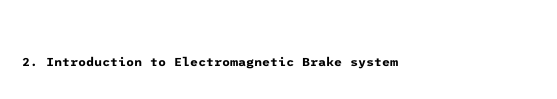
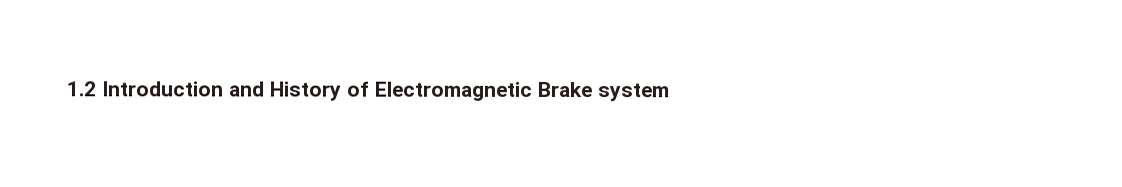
[22,56,166,67] 2. Introduction to -> [66,81,370,101] 1.2 Introduction and History of

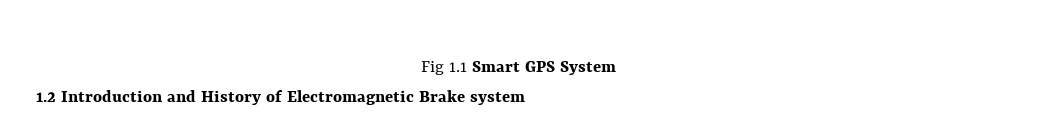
(66, 89) none -> [421,61,616,75] Fig 1.1 Smart GPS System //

